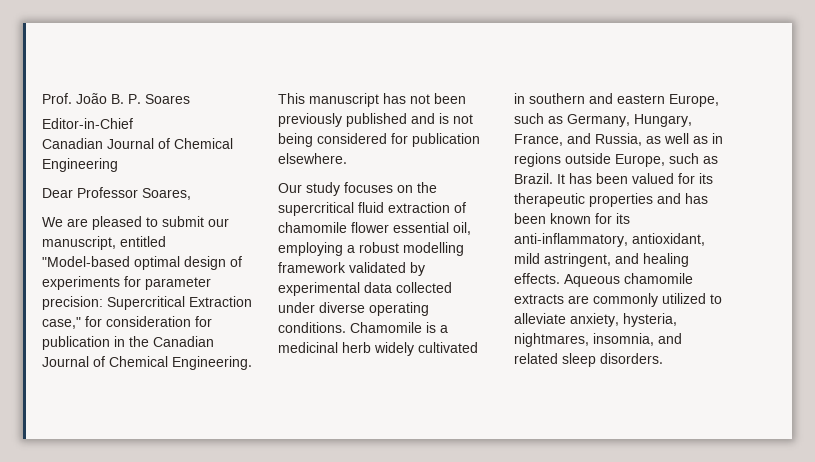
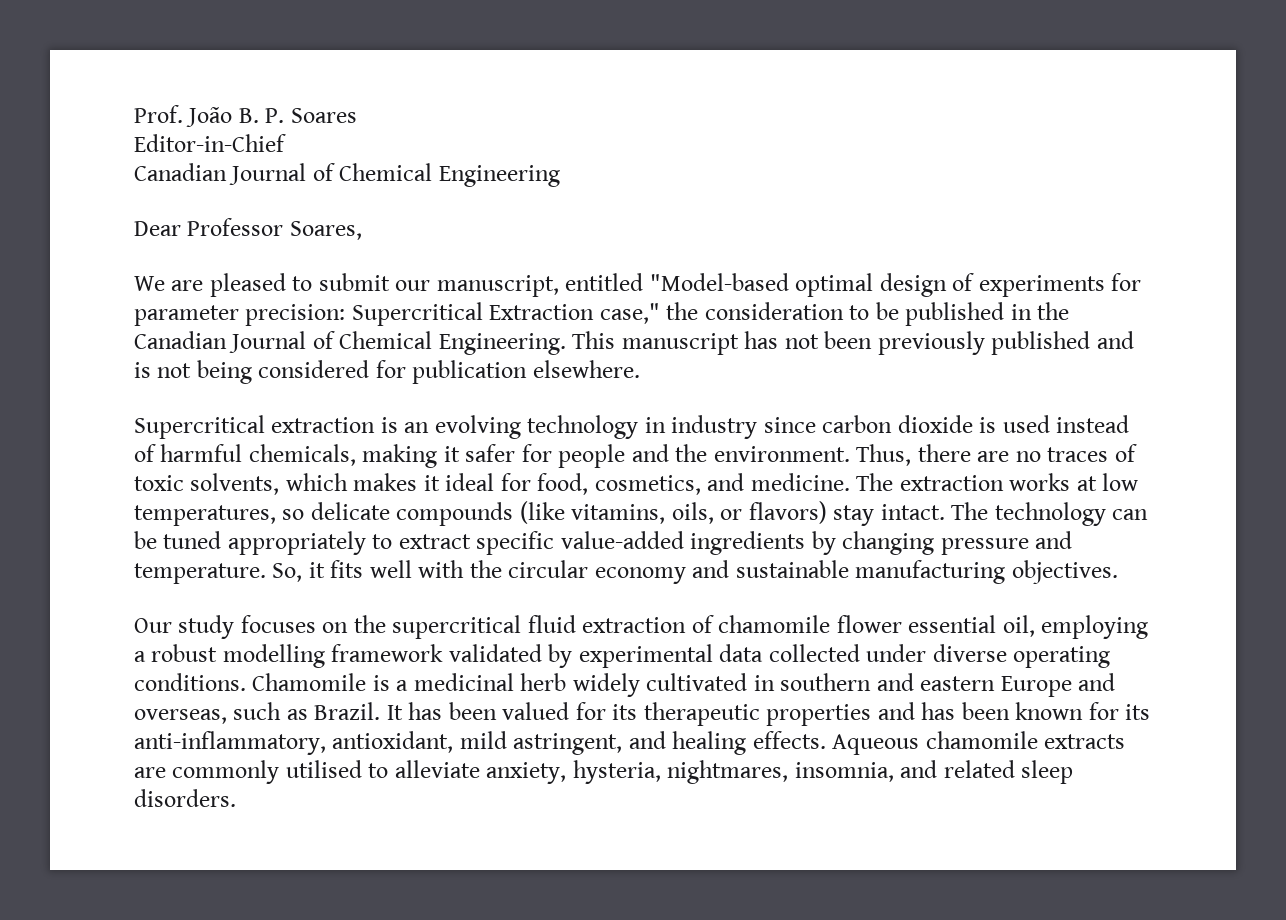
[85,316,212,327] [42,336,110,350] for consideration for publication -> [666,302,1005,326] the consideration to be published
(347, 158) none -> [134,415,1130,439] [134,444,1137,468] [134,473,1139,495] [134,501,1149,526] [134,531,1073,555] [134,560,1118,584] // Supercritical extraction is an evolving technology in industry since carbon dioxide is used instead of harmful chemicals, making it safer for people and the environment. Thus, there are no traces of toxic solvents, which makes it ideal for food, cosmetics, and medicine. The extraction works at low temperatures, so delicate compounds (like vitamins, oils, or flavors) stay intact. The technology can be tuned appropriately to extract specific value-added ingredients by changing pressure and temperature. So, it fits well with the circular economy and sustainable manufacturing objectives.
[669,94,719,107] [514,113,692,127] [514,133,723,146] [514,153,665,167] Europe, such as Germany, Hungary, France, and Russia, as well as in regions outside Europe, -> [1000,673,1116,697] [134,709,227,724] Europe and overseas,
[662,293,706,304] utilized -> [285,760,362,778] utilised

